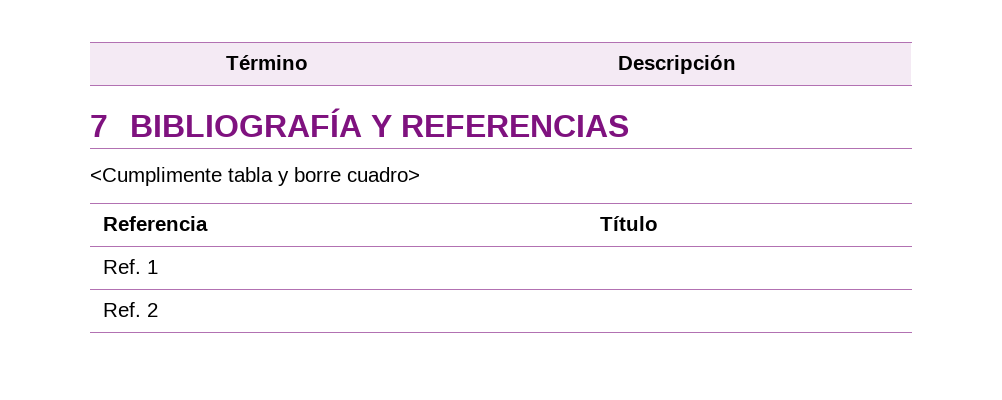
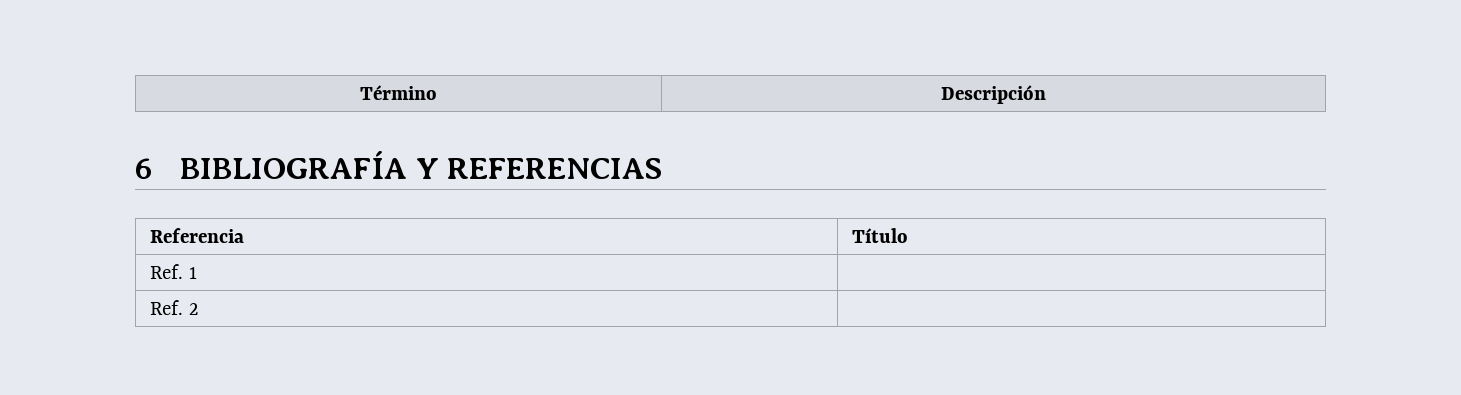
[90,115,108,137] 7 -> [135,158,152,179] 6
[90,167,420,186] // <Cumplimente tabla y borre cuadro> -> (663, 168) none

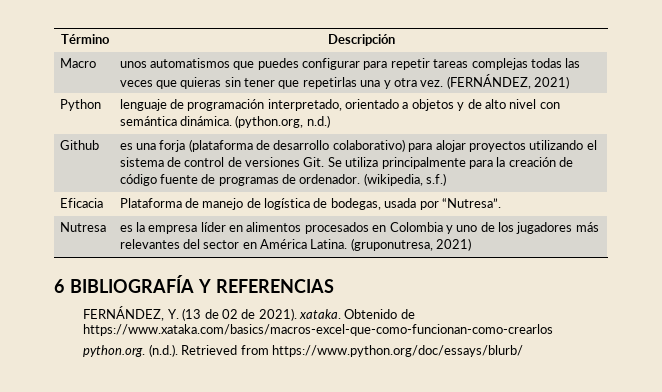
[135,151,663,179] [149,228,244,243] [851,228,908,243] [149,264,197,279] [149,300,199,315] // 6 BIBLIOGRAFÍA Y REFERENCIAS // Referencia | Título // Ref. 1 | // Ref. 2 | -> [59,58,96,68] [119,58,581,70] [119,74,570,89] [59,99,101,111] [119,99,560,111] [119,115,330,128] [59,140,99,150] [119,139,597,152] [119,157,574,169] [119,173,447,186] [59,198,103,208] [119,198,501,210] [59,222,106,232] [119,222,599,234] [119,238,472,251] [54,275,334,293] [83,306,415,321] [83,324,554,336] [83,344,523,357] // Macro | unos automatismos que puedes configurar para repetir tareas complejas todas las veces que quieras sin tener que repetirlas una y otra vez. (FERNÁNDEZ, 2021) // Python | lenguaje de programación interpretado, orientado a objetos y de alto nivel con semántica dinámica. (python.org, n.d.) // Github | es una forja (plataforma de desarrollo colaborativo) para alojar proyectos utilizando el sistema de control de versiones Git. Se utiliza principalmente para la creación de código fuente de programas de ordenador. (wikipedia, s.f.) // Eficacia | Plataforma de manejo de logística de bodegas, usada por “Nutresa”. // Nutresa | es la empresa líder en alimentos procesados en Colombia y uno de los jugadores más relevantes del sector en América Latina. (gruponutresa, 2021) // 6 BIBLIOGRAFÍA Y REFERENCIAS // FERNÁNDEZ, Y. (13 de 02 de 2021). xataka. Obtenido de https://www.xataka.com/basics/macros-excel-que-como-funcionan-como-crearlos // python.org. (n.d.). Retrieved from https://www.python.org/doc/essays/blurb/

